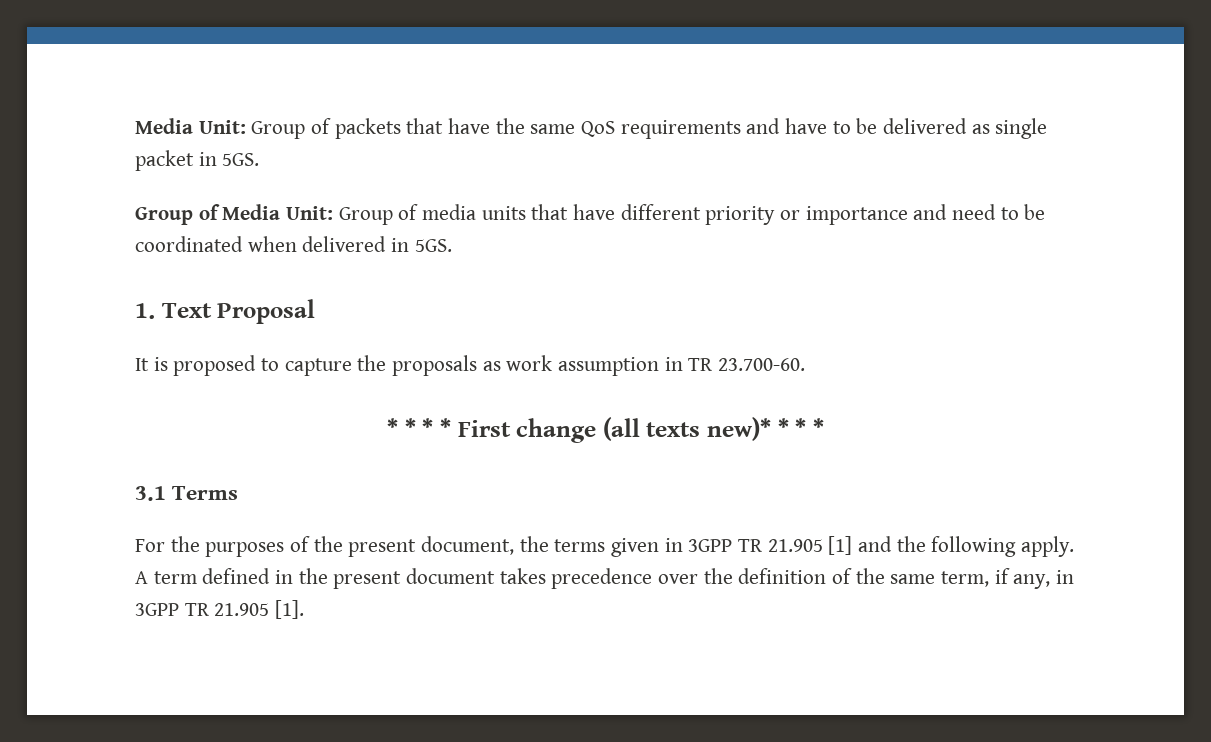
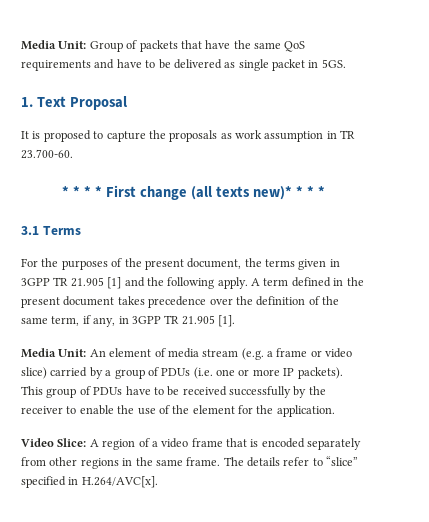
[135,204,1046,225] [135,236,452,252] // Group of Media Unit: Group of media units that have different priority or importance and need to be coordinated when delivered in 5GS. -> (346, 63) none
(305, 609) none -> [21,348,353,360] [21,367,343,379] [21,386,326,398] [21,405,335,417] [21,438,362,450] [21,456,359,469] [21,476,158,488] // Media Unit: An element of media stream (e.g. a frame or video slice) carried by a group of PDUs (i.e. one or more IP packets). This group of PDUs have to be received successfully by the receiver to enable the use of the element for the application. // Video Slice: A region of a video frame that is encoded separately from other regions in the same frame. The details refer to “slice” specified in H.264/AVC[x].

